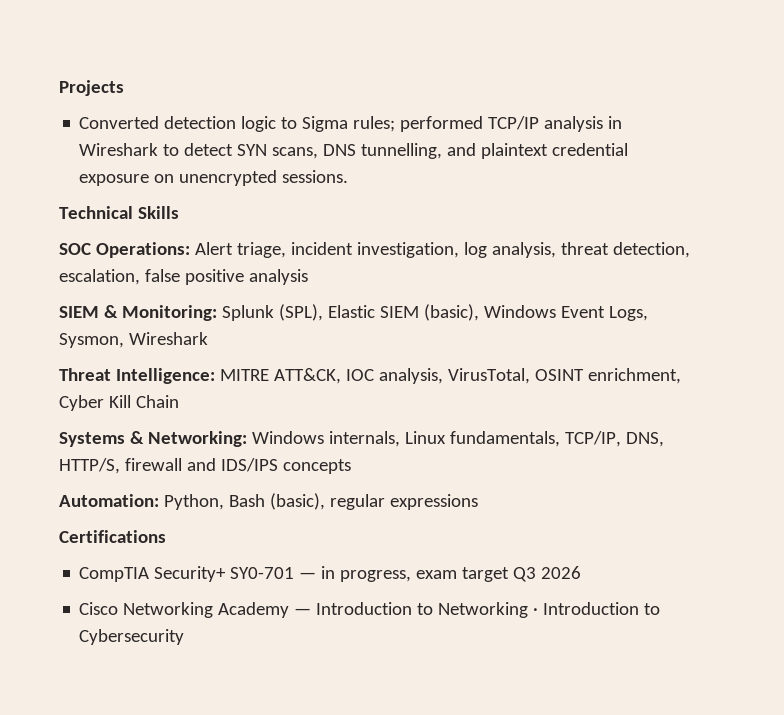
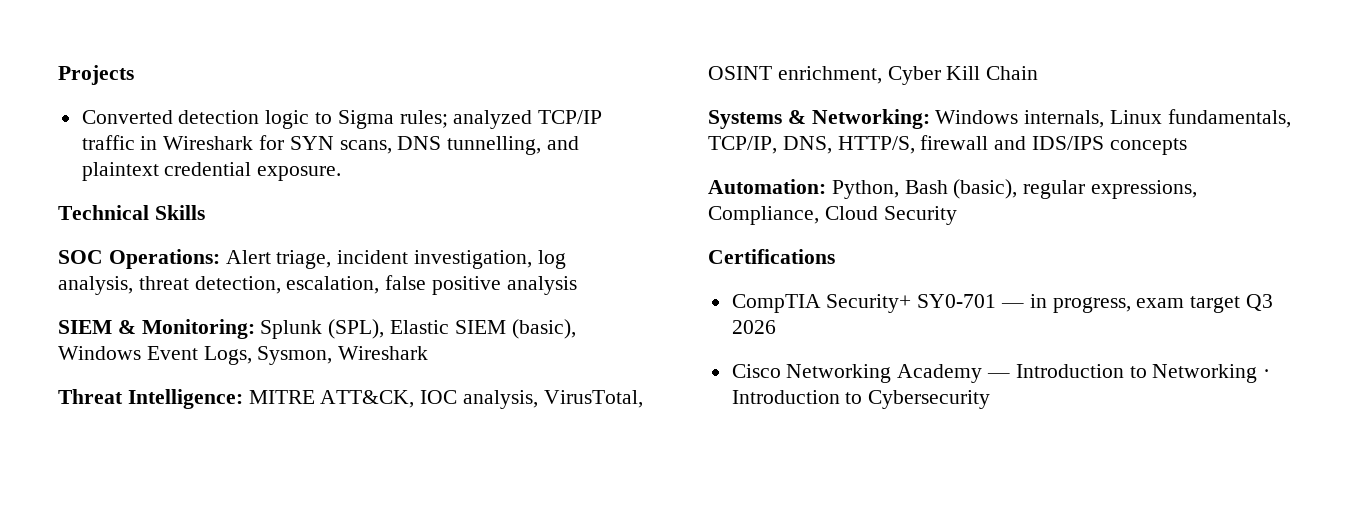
[400,116,623,132] [79,143,234,156] performed TCP/IP analysis in Wireshark to detect -> [453,110,603,129] [81,135,285,150] analyzed TCP/IP traffic in Wireshark for
[79,170,349,186] exposure on unencrypted sessions. -> [257,166,342,181] exposure.
[389,494,478,510] expressions -> [1091,180,1198,199] [708,206,957,225] expressions, Compliance, Cloud Security

